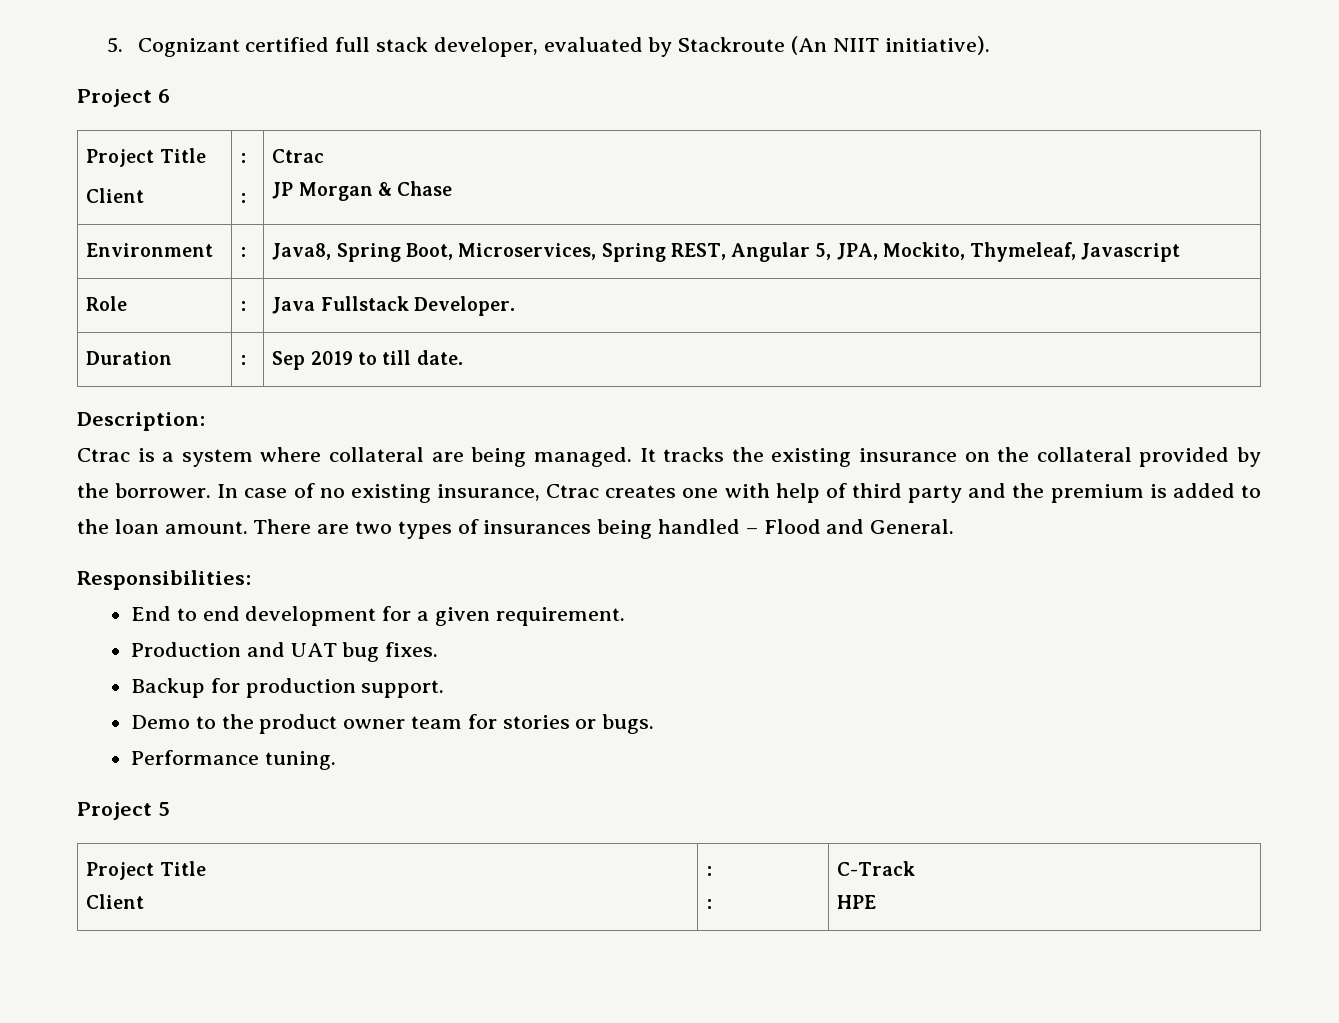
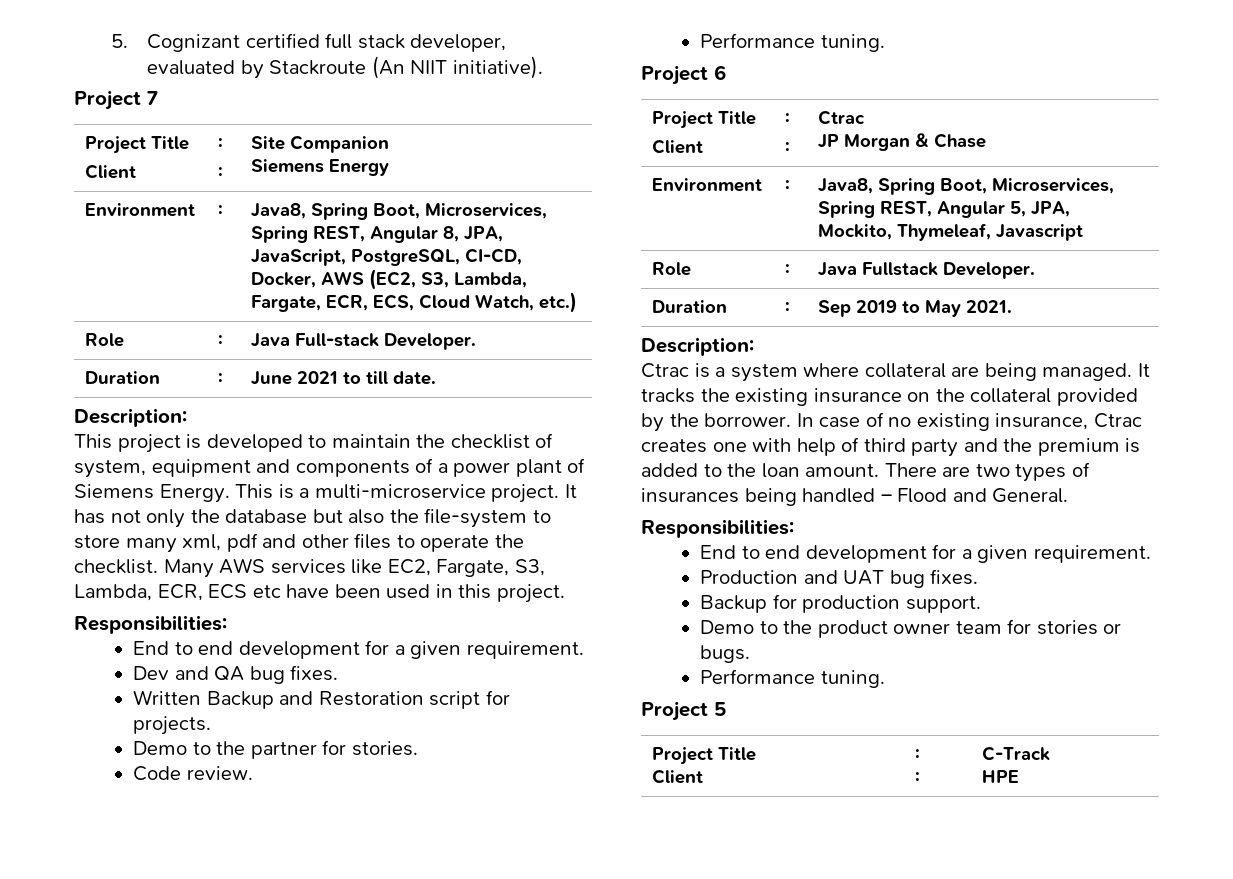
(990, 45) none -> [74,90,158,110] [85,136,190,154] [85,164,137,179] [218,138,224,149] [218,167,224,178] [251,135,390,153] [251,159,390,176] [85,203,196,217] [218,205,224,216] [251,203,548,220] [251,226,504,243] [251,248,523,266] [251,269,528,290] [251,292,578,313] [85,333,125,347] [218,335,224,346] [251,333,477,350] [85,371,161,384] [218,373,224,384] [251,371,437,385] [74,408,187,427] [74,433,554,453] [74,458,586,478] [74,484,577,503] [74,508,551,528] [74,533,524,553] [74,558,545,578] [74,584,565,603] [74,615,227,634] [133,640,584,659] [133,665,339,684] [133,690,510,709] [133,716,212,735] [133,740,418,759] [133,766,253,781] [700,33,885,52] // Project 7 // Project Title // Client | : // : | Site Companion // Siemens Energy // Environment | : | Java8, Spring Boot, Microservices, Spring REST, Angular 8, JPA, JavaScript, PostgreSQL, CI-CD, Docker, AWS (EC2, S3, Lambda, Fargate, ECR, ECS, Cloud Watch, etc.) // Role | : | Java Full-stack Developer. // Duration | : | June 2021 to till date. // Description: // This project is developed to maintain the checklist of system, equipment and components of a power plant of Siemens Energy. This is a multi-microservice project. It has not only the database but also the file-system to store many xml, pdf and other files to operate the checklist. Many AWS services like EC2, Fargate, S3, Lambda, ECR, ECS etc have been used in this project. // Responsibilities: // End to end development for a given requirement. // Dev and QA bug fixes. // Written Backup and Restoration script for projects. // Demo to the partner for stories. // Code review. // Performance tuning.
[382,350,463,365] till date. -> [925,300,1013,317] May 2021.

